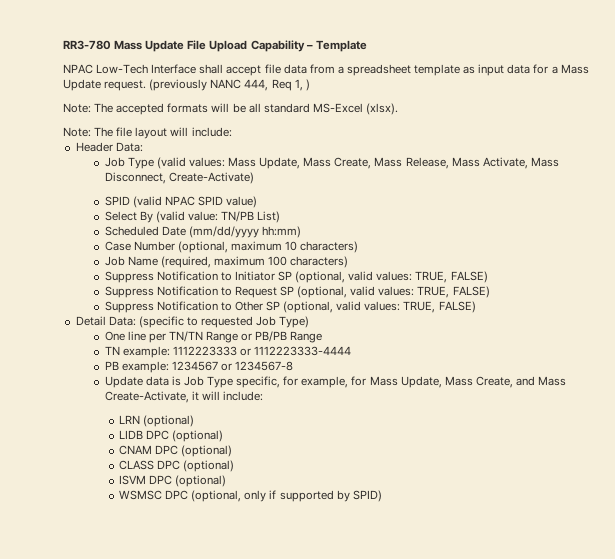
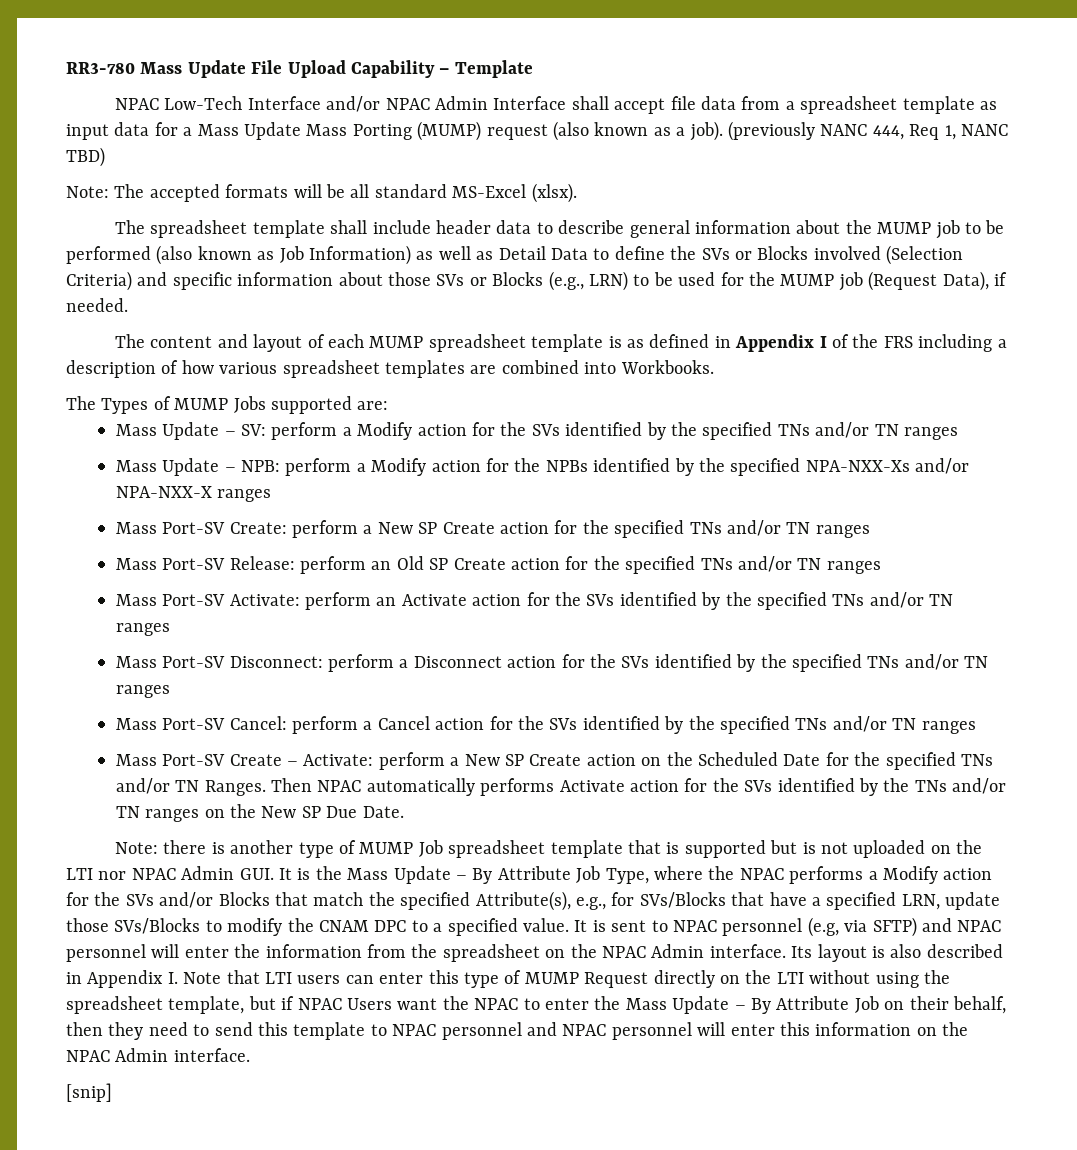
(197, 69) none -> [326,96,567,112] and/or NPAC Admin Interface
[104,80,147,91] request. -> [306,121,723,141] Mass Porting (MUMP) request (also known as a job).
[305,79,310,91] ) -> [960,124,1008,136] [66,147,105,167] NANC TBD)
[63,127,232,139] [75,142,143,152] [104,157,559,169] [104,172,254,184] [104,196,258,208] [104,211,281,223] [104,226,301,238] [104,241,359,253] [104,256,349,268] [104,271,488,283] [104,286,490,298] [104,301,476,313] [75,316,310,328] [104,331,323,343] [104,346,352,358] [104,361,294,373] [104,376,567,388] [104,391,263,403] [119,415,195,427] [119,430,224,442] [119,445,233,457] [119,460,235,472] [119,475,227,487] [119,490,382,502] Note: The file layout will include: // Header Data: // Job Type (valid values: Mass Update, Mass Create, Mass Release, Mass Activate, Mass Disconnect, Create-Activate) // SPID (valid NPAC SPID value) // Select By (valid value: TN/PB List) // Scheduled Date (mm/dd/yyyy hh:mm) // Case Number (optional, maximum 10 characters) // Job Name (required, maximum 100 characters) // Suppress Notification to Initiator SP (optional, valid values: TRUE, FALSE) // Suppress Notification to Request SP (optional, valid values: TRUE, FALSE) // Suppress Notification to Other SP (optional, valid values: TRUE, FALSE) // Detail Data: (specific to requested Job Type) // One line per TN/TN Range or PB/PB Range // TN example: 1112223333 or 1112223333-4444 // PB example: 1234567 or 1234567-8 // Update data is Job Type specific, for example, for Mass Update, Mass Create, and Mass Create-Activate, it will include: // LRN (optional) // LIDB DPC (optional) // CNAM DPC (optional) // CLASS DPC (optional) // ISVM DPC (optional) // WSMSC DPC (optional, only if supported by SPID) -> [114,220,1005,239] [66,245,964,265] [66,271,1007,291] [66,298,128,312] [114,334,1007,352] [66,360,714,378] [66,396,389,414] [115,422,958,440] [115,458,970,476] [115,486,272,502] [115,520,870,538] [115,556,881,574] [115,592,954,610] [115,623,170,636] [115,654,989,672] [115,685,170,698] [115,716,976,734] [115,752,993,770] [115,778,1007,796] [115,804,404,822] [114,840,983,858] [66,866,993,884] [66,891,1001,911] [66,917,1002,937] [66,944,1003,962] [66,970,950,988] [66,996,1006,1014] [66,1022,969,1040] [66,1048,250,1062] [66,1083,112,1102] The spreadsheet template shall include header data to describe general information about the MUMP job to be performed (also known as Job Information) as well as Detail Data to define the SVs or Blocks involved (Selection Criteria) and specific information about those SVs or Blocks (e.g., LRN) to be used for the MUMP job (Request Data), if needed. // The content and layout of each MUMP spreadsheet template is as defined in Appendix I of the FRS including a description of how various spreadsheet templates are combined into Workbooks. // The Types of MUMP Jobs supported are: // Mass Update – SV: perform a Modify action for the SVs identified by the specified TNs and/or TN ranges // Mass Update – NPB: perform a Modify action for the NPBs identified by the specified NPA-NXX-Xs and/or NPA-NXX-X ranges // Mass Port-SV Create: perform a New SP Create action for the specified TNs and/or TN ranges // Mass Port-SV Release: perform an Old SP Create action for the specified TNs and/or TN ranges // Mass Port-SV Activate: perform an Activate action for the SVs identified by the specified TNs and/or TN ranges // Mass Port-SV Disconnect: perform a Disconnect action for the SVs identified by the specified TNs and/or TN ranges // Mass Port-SV Cancel: perform a Cancel action for the SVs identified by the specified TNs and/or TN ranges // Mass Port-SV Create – Activate: perform a New SP Create action on the Scheduled Date for the specified TNs and/or TN Ranges. Then NPAC automatically performs Activate action for the SVs identified by the TNs and/or TN ranges on the New SP Due Date. // Note: there is another type of MUMP Job spreadsheet template that is supported but is not uploaded on the LTI nor NPAC Admin GUI. It is the Mass Update – By Attribute Job Type, where the NPAC performs a Modify action for the SVs and/or Blocks that match the specified Attribute(s), e.g., for SVs/Blocks that have a specified LRN, update those SVs/Blocks to modify the CNAM DPC to a specified value. It is sent to NPAC personnel (e.g, via SFTP) and NPAC personnel will enter the information from the spreadsheet on the NPAC Admin interface. Its layout is also described in Appendix I. Note that LTI users can enter this type of MUMP Request directly on the LTI without using the spreadsheet template, but if NPAC Users want the NPAC to enter the Mass Update – By Attribute Job on their behalf, then they need to send this template to NPAC personnel and NPAC personnel will enter this information on the NPAC Admin interface. // [snip]

